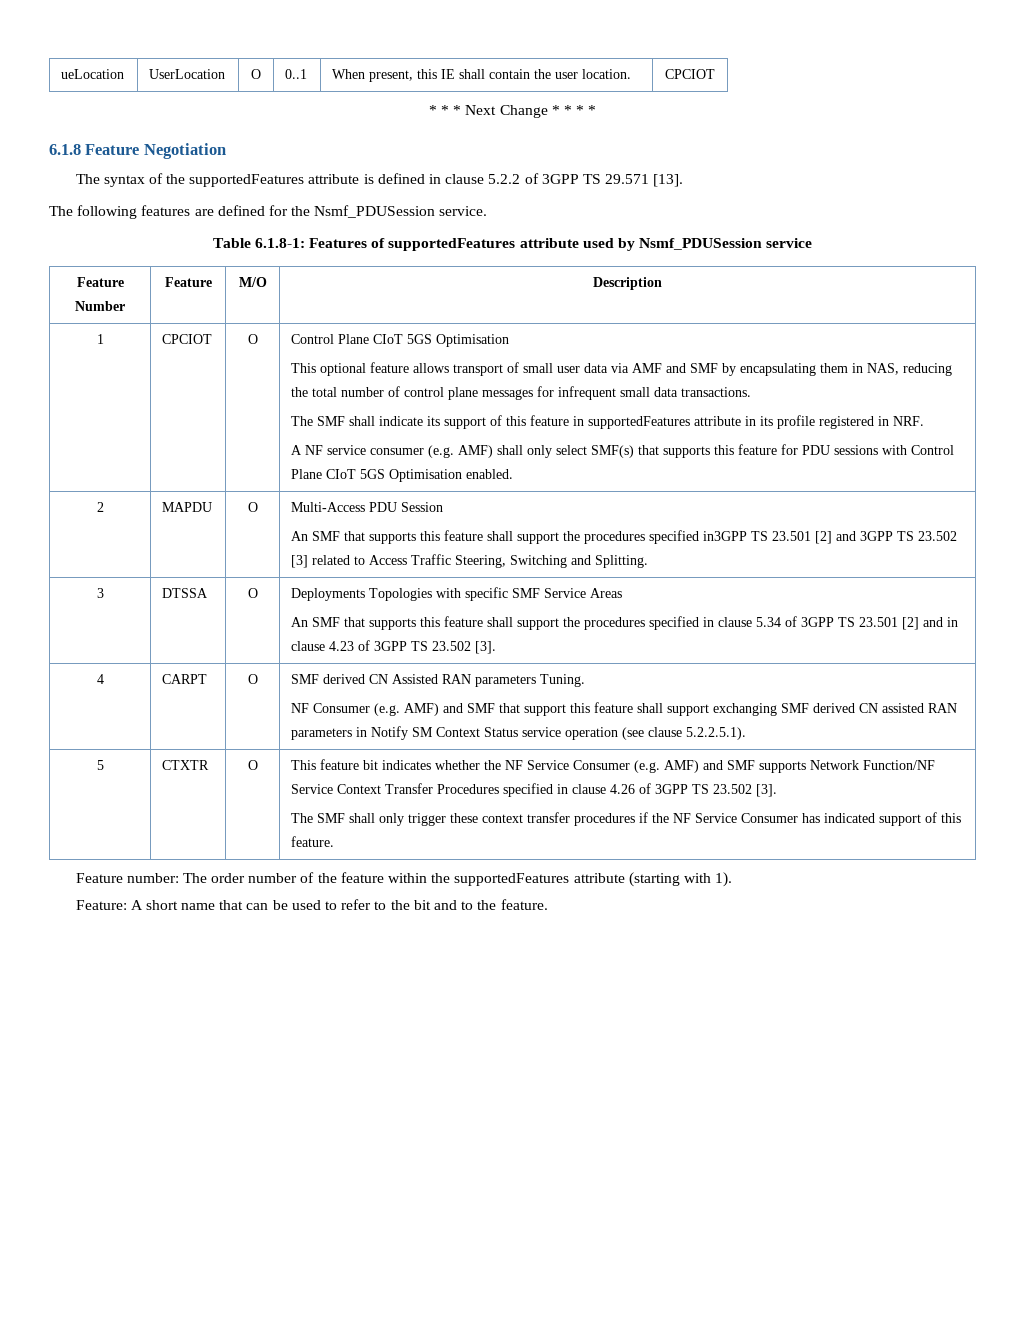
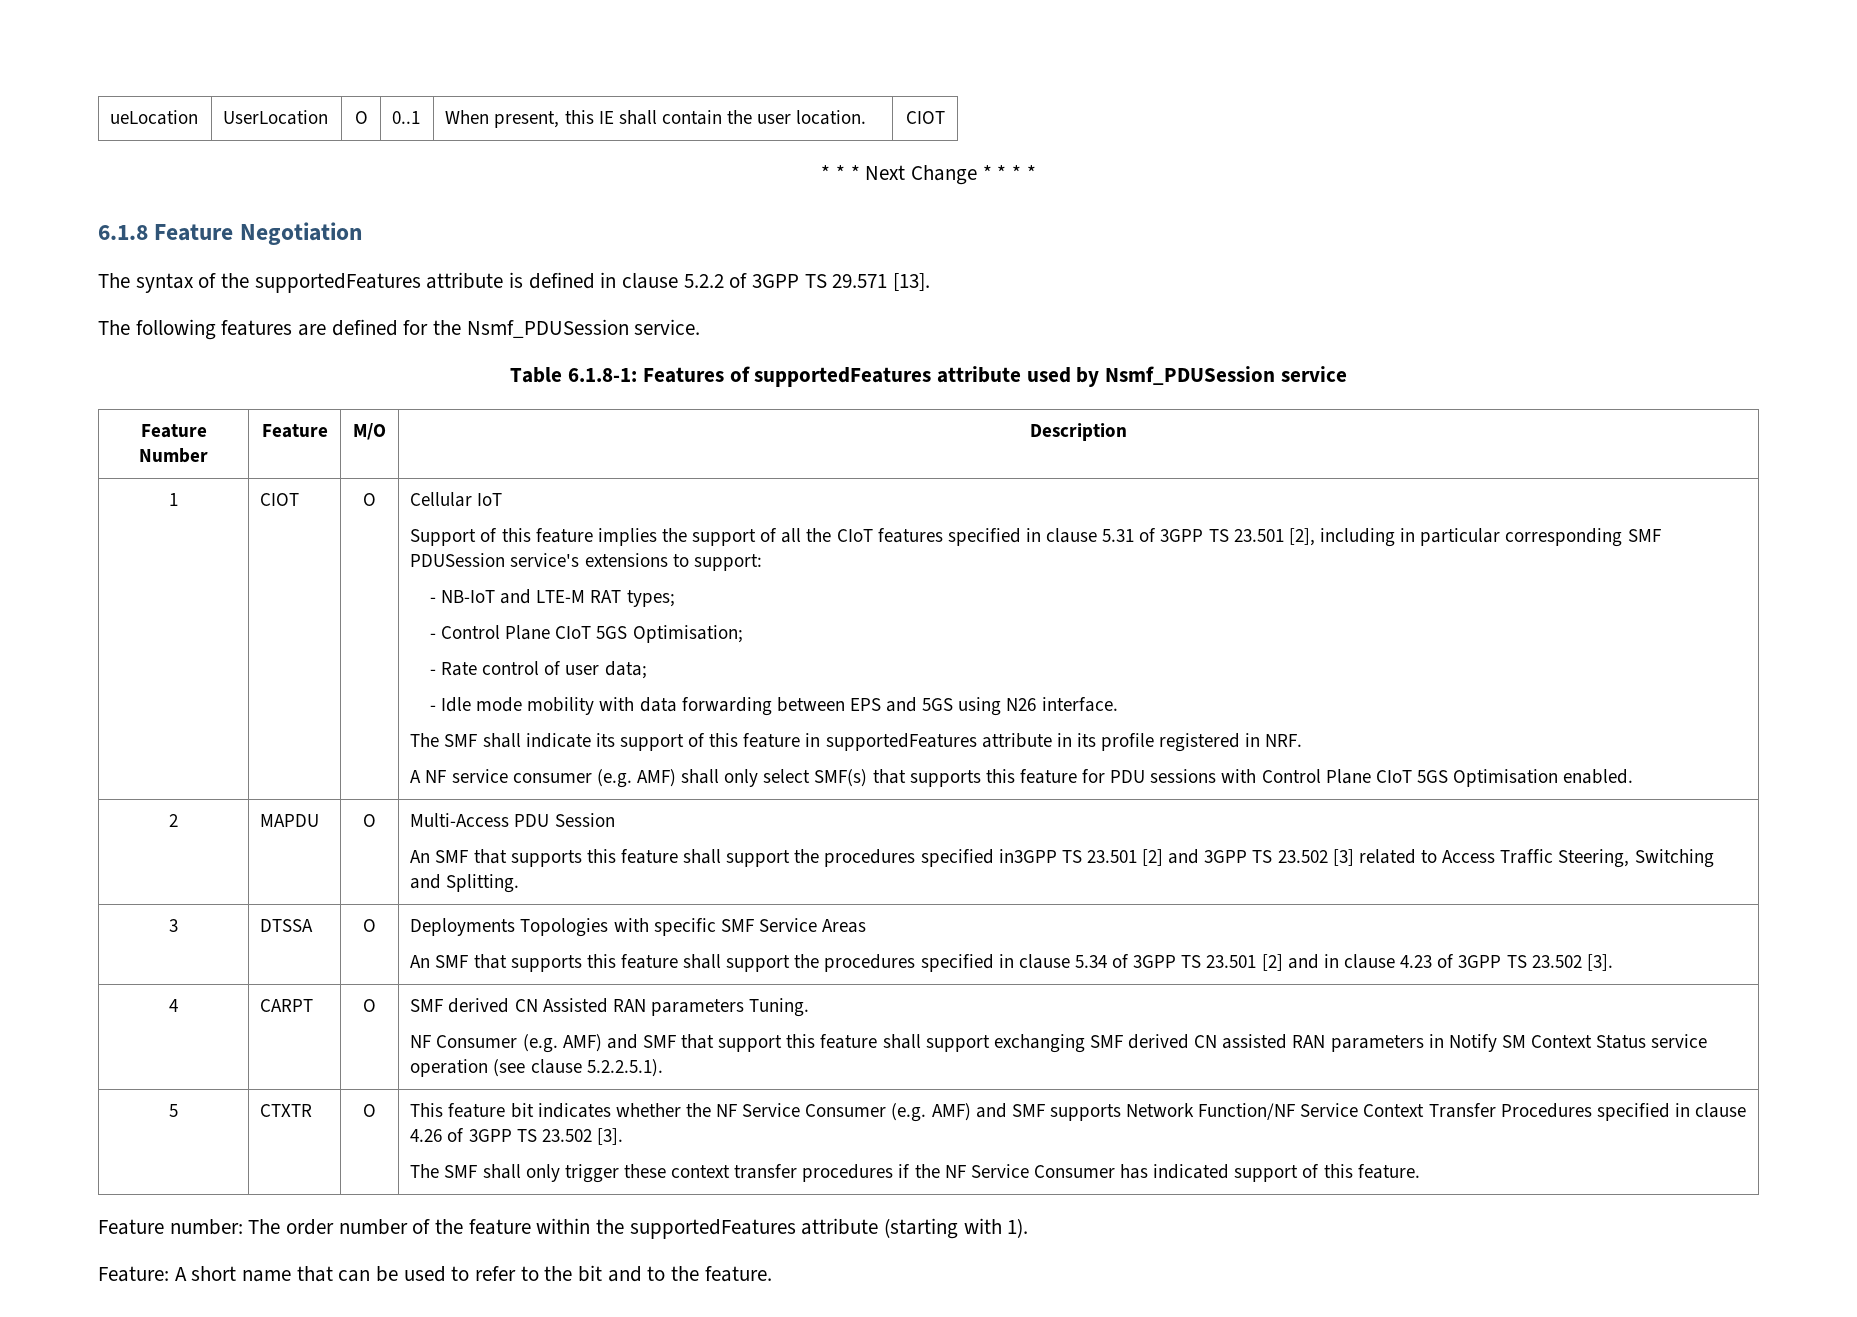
[665,69,715,79] CPCIOT -> [905,111,945,124] CIOT
[162,334,213,344] [247,334,258,344] [291,334,510,347] [291,362,953,376] [291,386,752,400] CPCIOT | O | Control Plane CIoT 5GS Optimisation // This optional feature allows transport of small user data via AMF and SMF by encapsulating them in NAS, reducing the total number of control plane messages for infrequent small data transactions. -> [260,493,300,506] [363,493,376,506] [410,492,503,507] [410,528,1661,547] [410,553,762,571] [429,589,675,607] [429,625,743,643] [429,661,647,679] [429,697,1118,716] CIOT | O | Cellular IoT // Support of this feature implies the support of all the CIoT features specified in clause 5.31 of 3GPP TS 23.501 [2], including in particular corresponding SMF PDUSession service's extensions to support: // - NB-IoT and LTE-M RAT types; // - Control Plane CIoT 5GS Optimisation; // - Rate control of user data; // - Idle mode mobility with data forwarding between EPS and 5GS using N26 interface.

